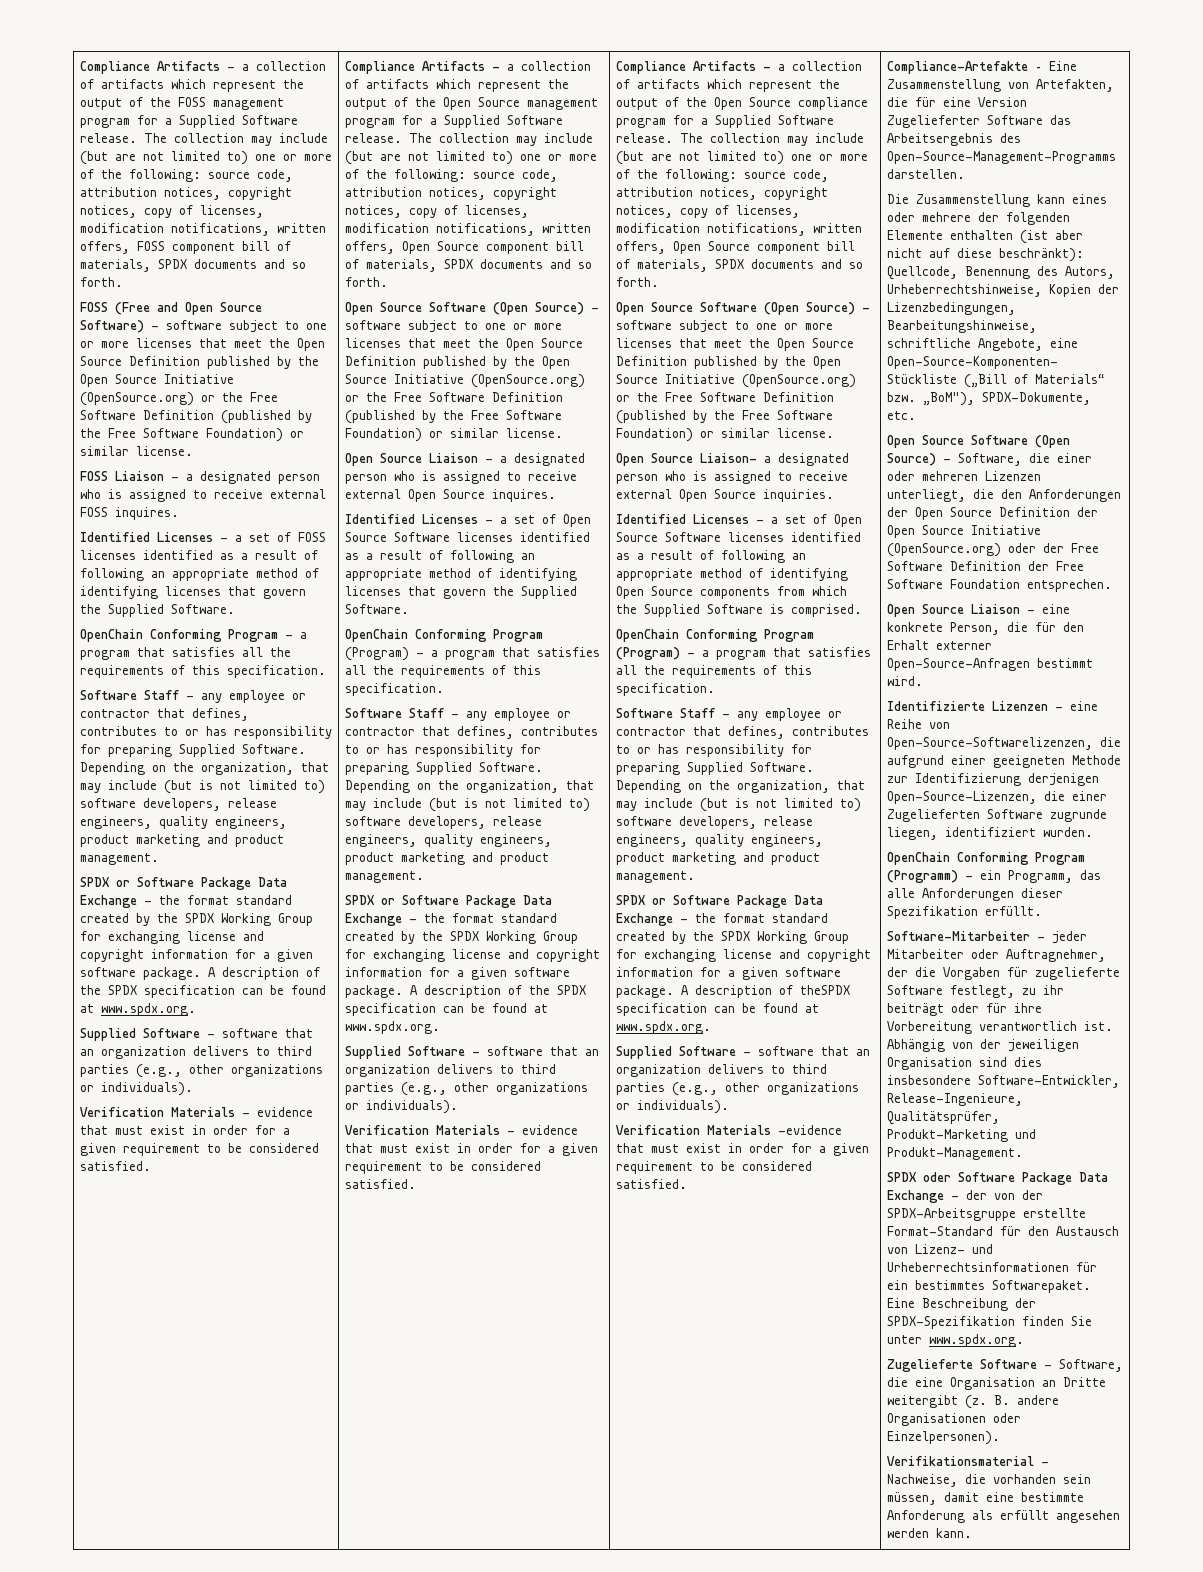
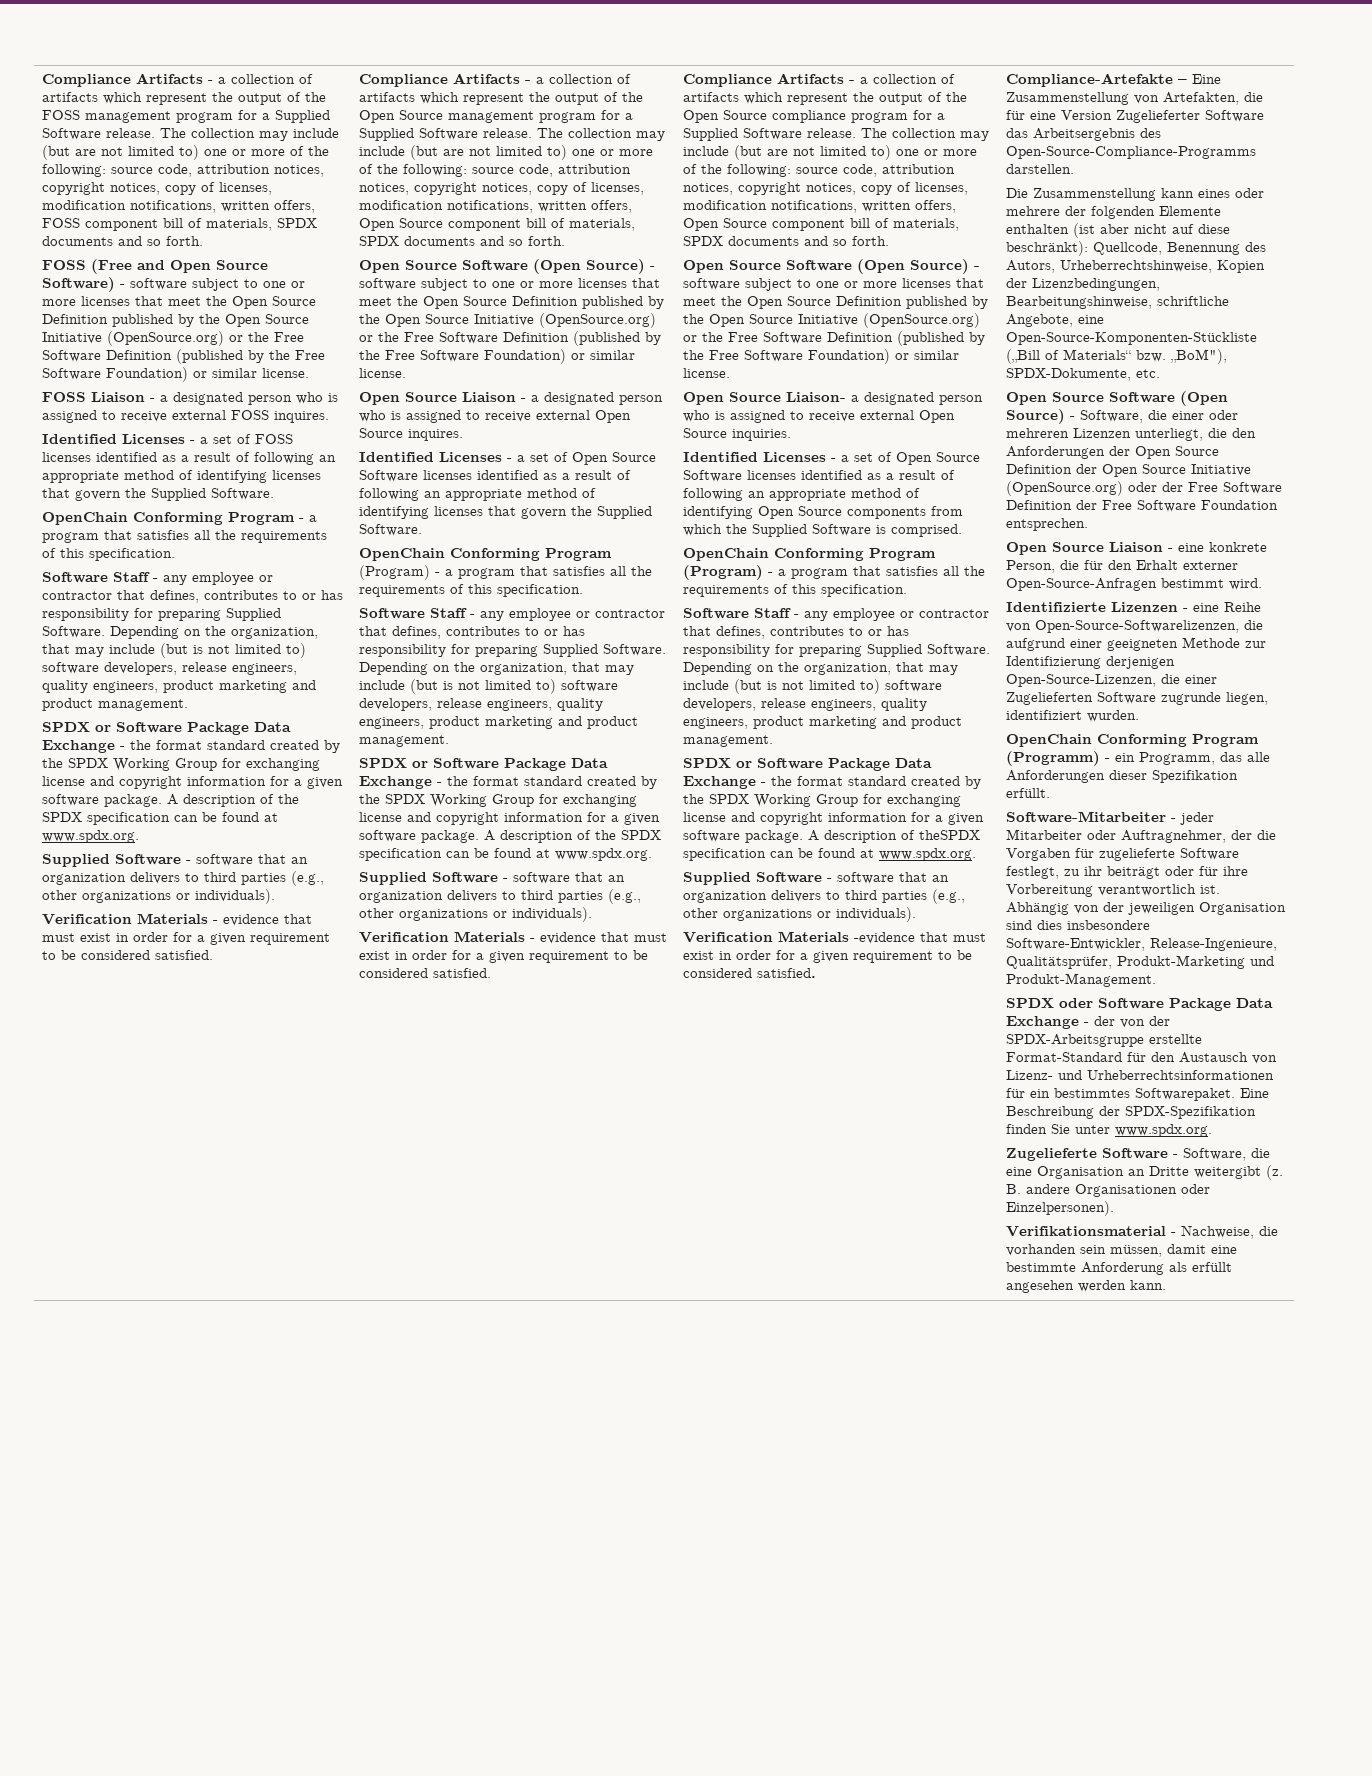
[886,151,1116,164] Open-Source-Management-Programms -> [1006,146,1257,159] Open-Source-Compliance-Programms

